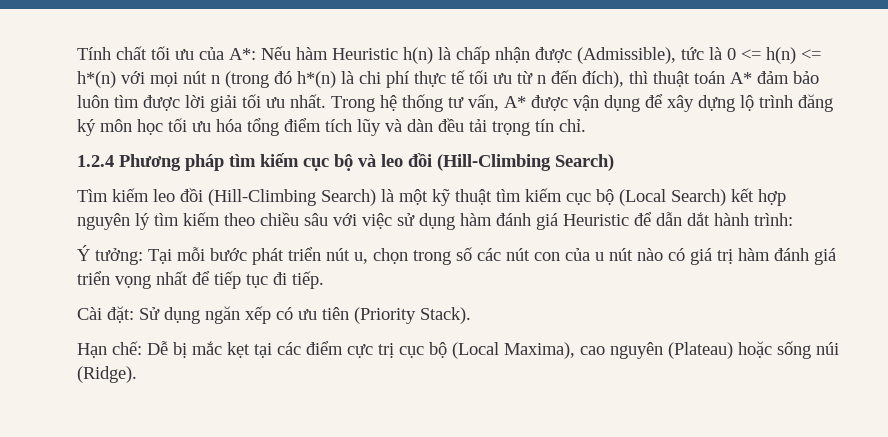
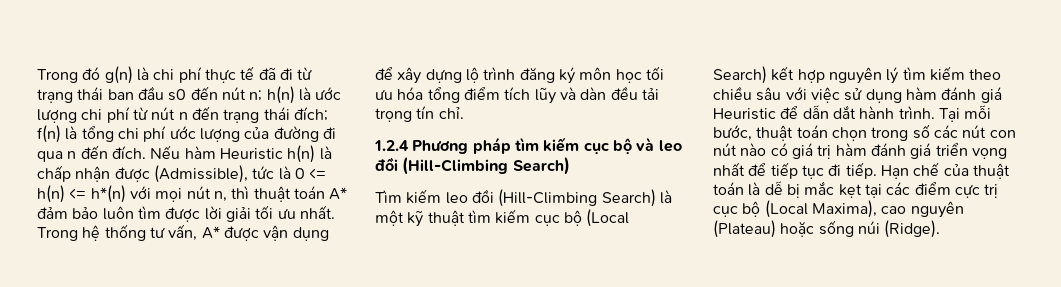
[77,46,256,60] Tính chất tối ưu của A*: -> [37,66,313,84] [37,86,342,104] [37,106,328,123] [37,125,336,143] [37,145,146,162] Trong đó g(n) là chi phí thực tế đã đi từ trạng thái ban đầu s0 đến nút n; h(n) là ước lượng chi phí từ nút n đến trạng thái đích; f(n) là tổng chi phí ước lượng của đường đi qua n đến đích.
[211,70,624,88] n (trong đó h*(n) là chi phí thực tế tối ưu từ n đến đích), -> [213,191,227,202] n,
[754,213,793,226] [77,245,368,265] trình: // Ý tưởng: Tại mỗi bước phát triển nút u, -> [898,105,992,122] [713,125,828,141] trình. Tại mỗi bước, thuật toán
[565,248,604,261] của u -> (1016, 134) none
[77,306,471,324] [77,341,168,358] // Cài đặt: Sử dụng ngăn xếp có ưu tiên (Priority Stack). // Hạn chế: Dễ -> [880,162,1010,179] [713,181,783,196] Hạn chế của thuật toán là dễ

